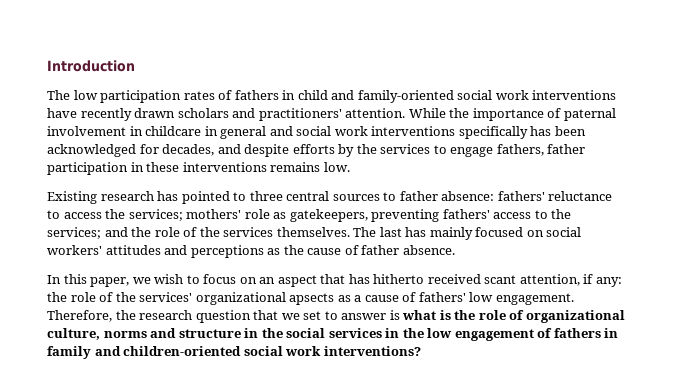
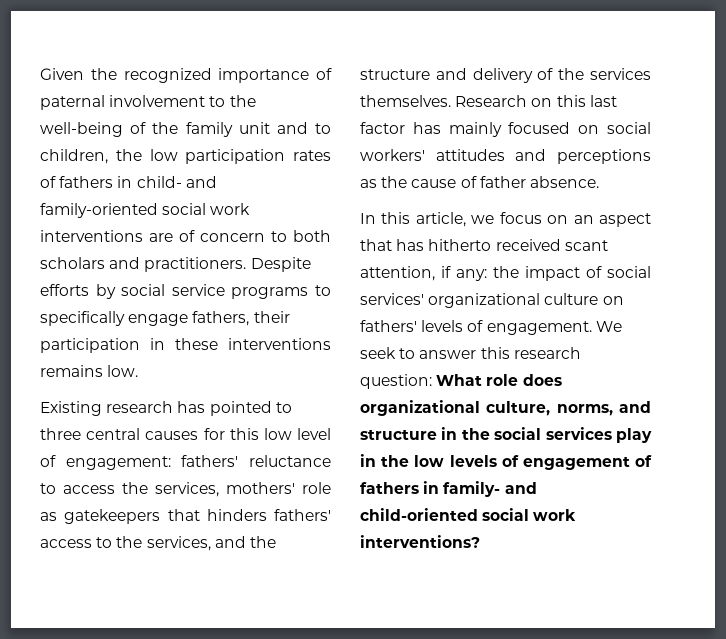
[47,60,135,72] [47,90,70,100] Introduction // The -> [40,68,332,83] [40,95,256,110] [40,122,331,137] [40,149,142,164] Given the recognized importance of paternal involvement to the well-being of the family unit and to children, the
[297,90,328,100] child -> [136,176,182,188] child-
[47,108,616,121] [47,126,586,139] [47,144,447,157] have recently drawn scholars and practitioners' attention. While the importance of paternal involvement in childcare in general and social work interventions specifically has been acknowledged for decades, and despite efforts by the services to -> [149,230,331,242] [40,257,311,272] [40,284,331,299] [40,311,125,326] are of concern to both scholars and practitioners. Despite efforts by social service programs to specifically
[547,144,586,154] father -> [253,311,290,323] their
[332,191,495,201] sources to father absence: -> [145,428,331,440] [40,455,171,470] causes for this low level of engagement:
[128,209,183,221] services; -> [155,482,219,497] services,
[289,209,440,222] gatekeepers, preventing -> [64,509,267,524] gatekeepers that hinders
[47,227,101,239] services; -> [146,536,211,551] services,
[154,227,180,237] role -> [360,68,533,83] structure and delivery
[353,227,402,237] The last -> [455,95,617,107] [360,122,405,134] Research on this last factor
[90,274,200,287] paper, we wish to -> [415,212,495,227] article, we
[70,292,574,305] [47,310,525,323] role of the services' organizational apsects as a cause of fathers' low engagement. Therefore, the research question that we set to answer is what is the role of -> [525,266,651,281] [360,293,624,308] [360,320,622,335] [360,347,581,359] [360,374,562,389] impact of social services' organizational culture on fathers' levels of engagement. We seek to answer this research question: What role does
[103,331,147,338] norms -> [556,404,613,416] norms,
(382, 333) none -> [616,428,652,443] play
(453, 333) none -> [449,455,519,467] levels of
[47,346,242,359] family and children-oriented -> [443,481,537,497] [360,508,478,521] family- and child-oriented

